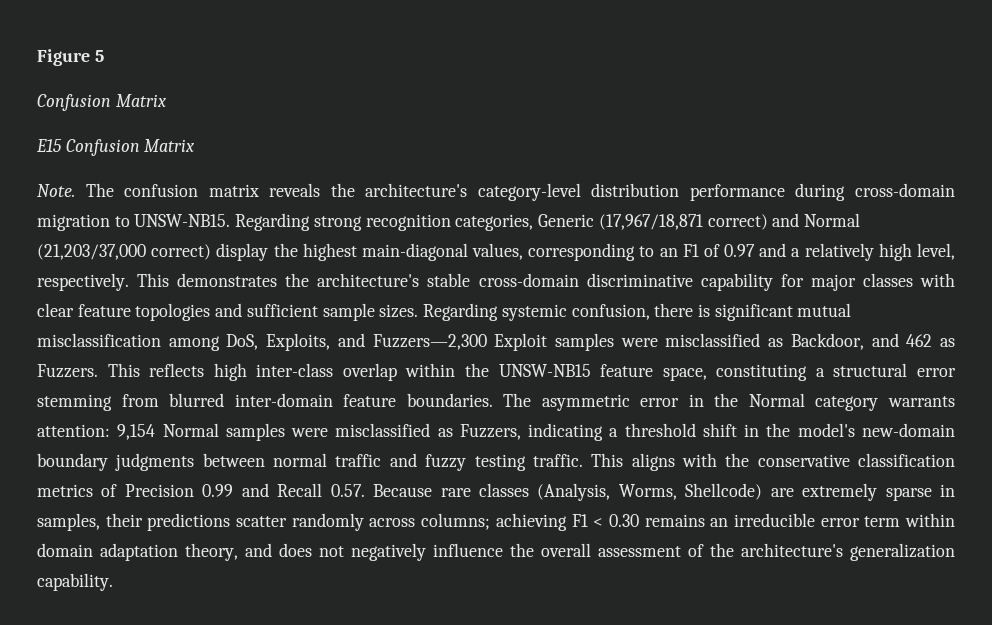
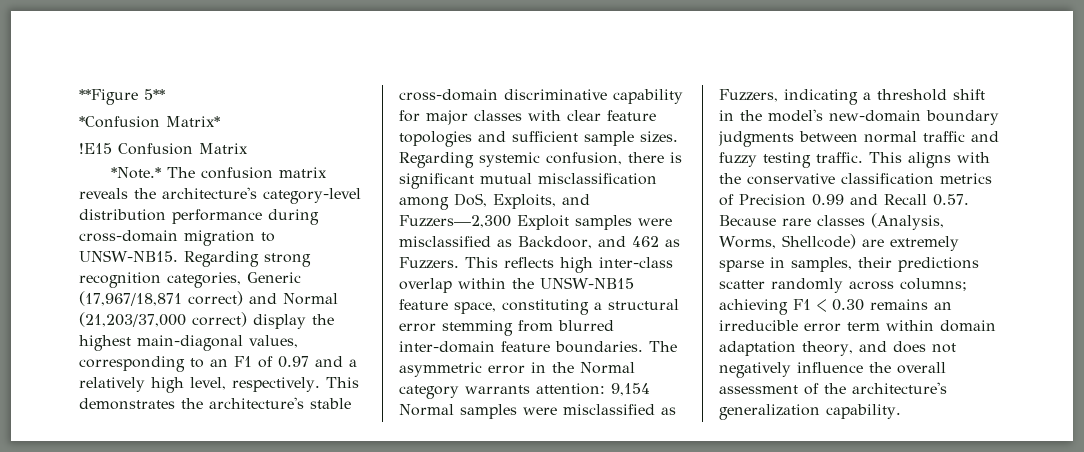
[37,49,104,66] [37,94,167,111] [36,139,196,156] [37,184,75,197] Figure 5 // Confusion Matrix // E15 Confusion Matrix // Note. -> [79,89,165,105] [79,116,220,128] [79,143,248,155] [111,167,162,179] **Figure 5** // *Confusion Matrix* // !E15 Confusion Matrix // *Note.*

